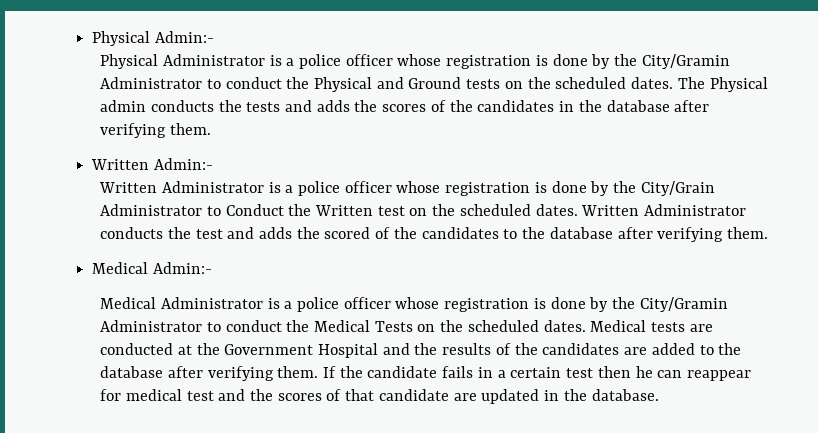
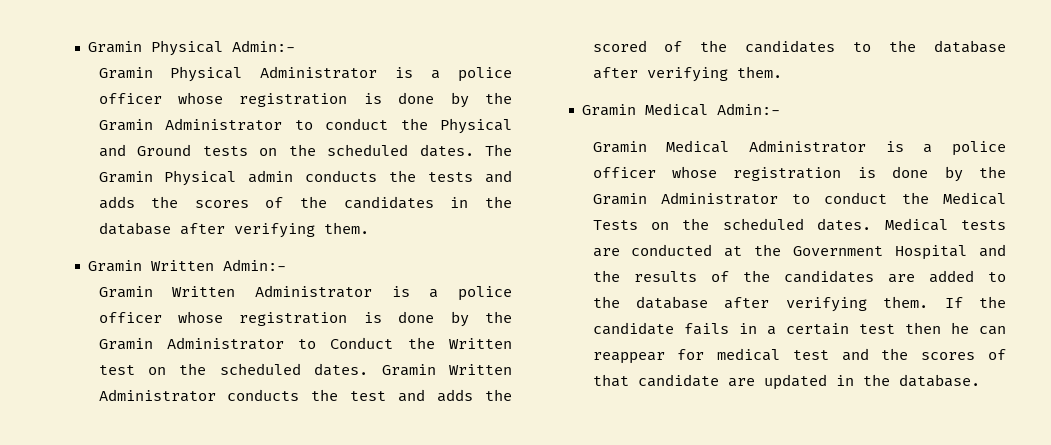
(92, 38) none -> [88,41,143,53] Gramin
(215, 37) none -> [98,67,153,79] Gramin
[641,54,730,69] City/Gramin -> [98,119,153,131] Gramin
(705, 83) none -> [98,171,153,183] Gramin
(211, 129) none -> [88,260,143,272] Gramin
(214, 164) none -> [98,286,153,298] Gramin
[640,181,715,196] City/Grain -> [98,338,153,350] Gramin
(578, 210) none -> [381,364,436,376] Gramin
(768, 233) none -> [582,104,637,116] Gramin
(213, 268) none -> [592,141,647,153] Gramin
[639,297,728,312] City/Gramin -> [592,193,647,205] Gramin

